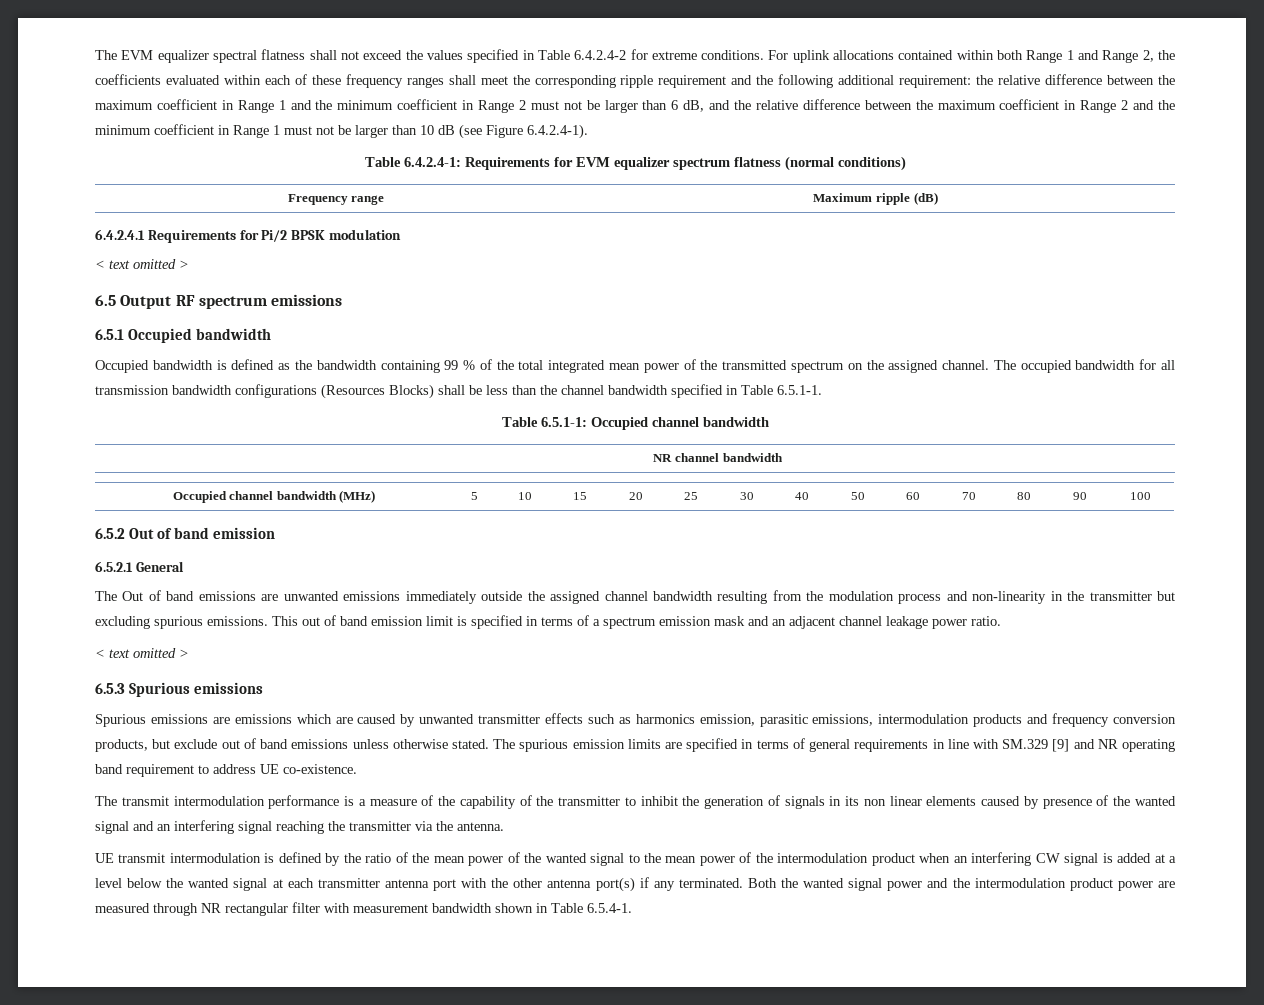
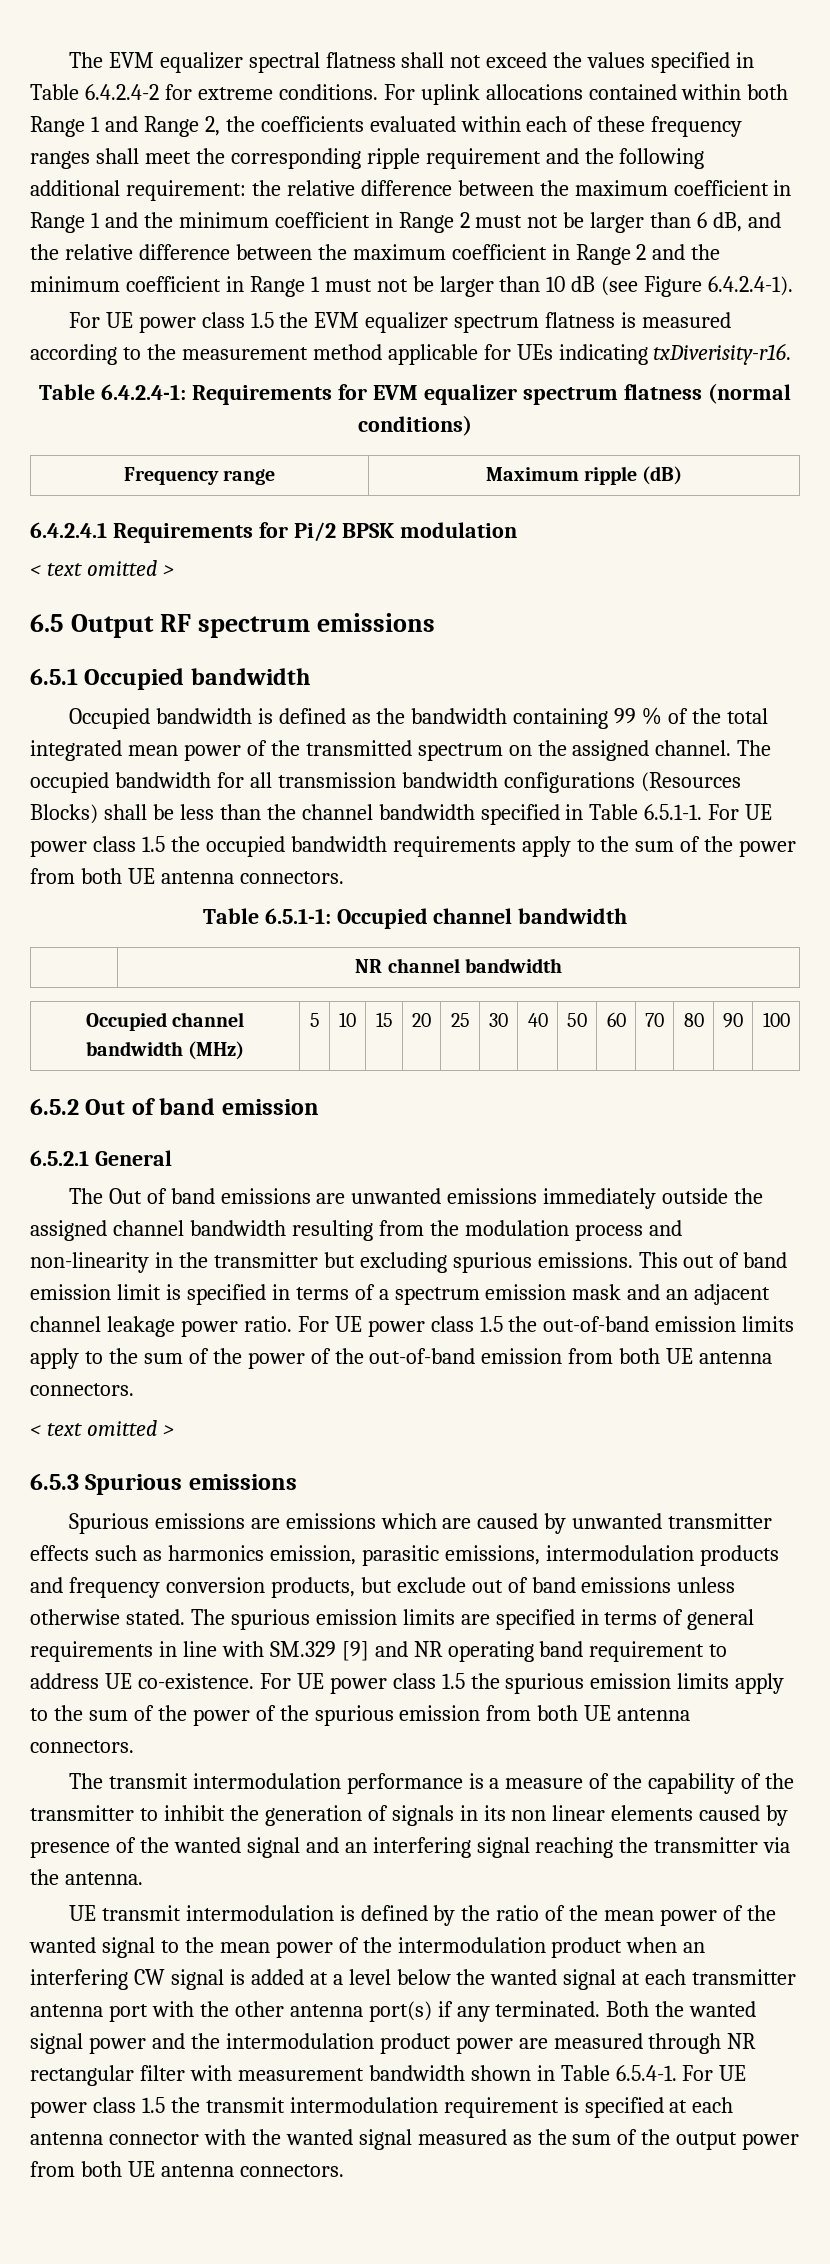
(588, 131) none -> [68,312,732,333] [30,343,792,365] // For UE power class 1.5 the EVM equalizer spectrum flatness is measured according to the measurement method applicable for UEs indicating txDiverisity-r16.
(822, 390) none -> [708,804,773,820] [30,836,797,857] [30,868,344,884] For UE power class 1.5 the occupied bandwidth requirements apply to the sum of the power from both UE antenna connectors.
(1001, 621) none -> [297,1316,795,1337] [30,1348,773,1369] [30,1383,134,1396] For UE power class 1.5 the out-of-band emission limits apply to the sum of the power of the out-of-band emission from both UE antenna connectors.
(357, 769) none -> [259,1673,785,1694] [30,1705,691,1726] [30,1740,134,1753] For UE power class 1.5 the spurious emission limits apply to the sum of the power of the spurious emission from both UE antenna connectors.
(632, 908) none -> [682,2065,747,2081] [30,2097,734,2118] [30,2129,800,2150] [30,2161,344,2177] For UE power class 1.5 the transmit intermodulation requirement is specified at each antenna connector with the wanted signal measured as the sum of the output power from both UE antenna connectors.

